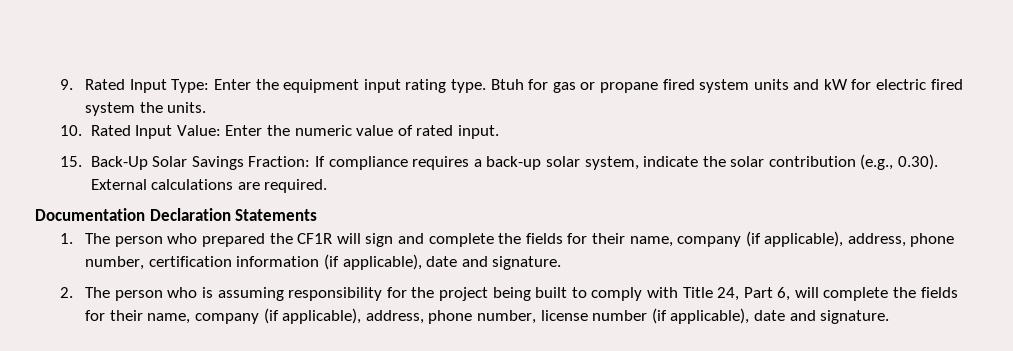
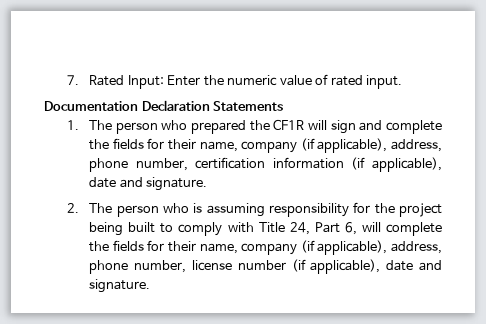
[60,79,963,93] [85,102,207,116] [60,125,221,139] 9. Rated Input Type: Enter the equipment input rating type. Btuh for gas or propane fired system units and kW for electric fired system the units. // 10. Rated Input Value: -> [66,75,164,89] 7. Rated Input:
[60,154,939,170] [90,179,328,193] // 15. Back-Up Solar Savings Fraction: If compliance requires a back-up solar system, indicate the solar contribution (e.g., 0.30). External calculations are required. -> (403, 82) none

